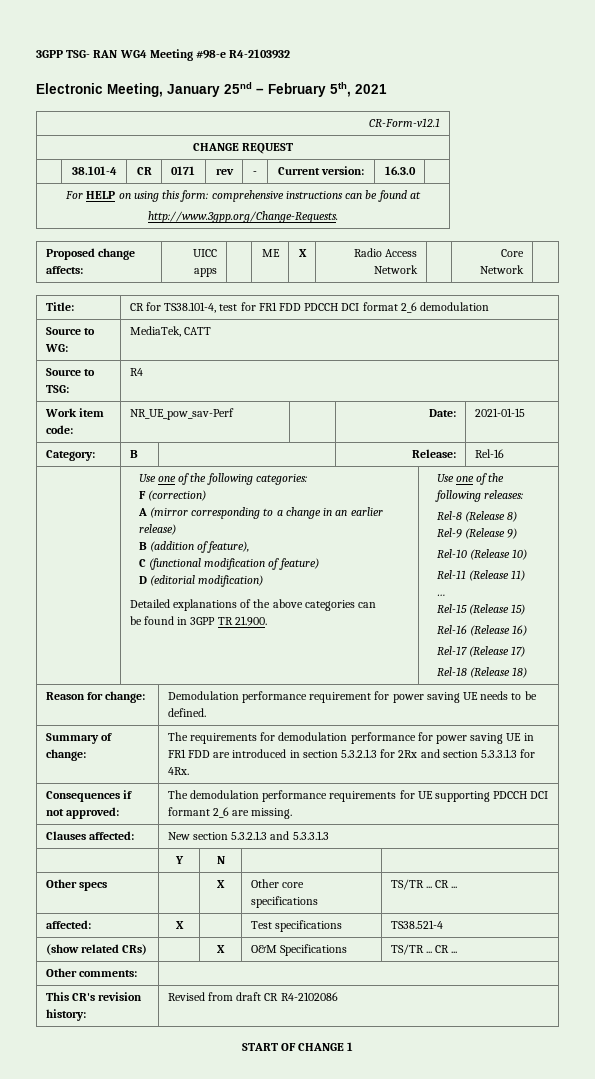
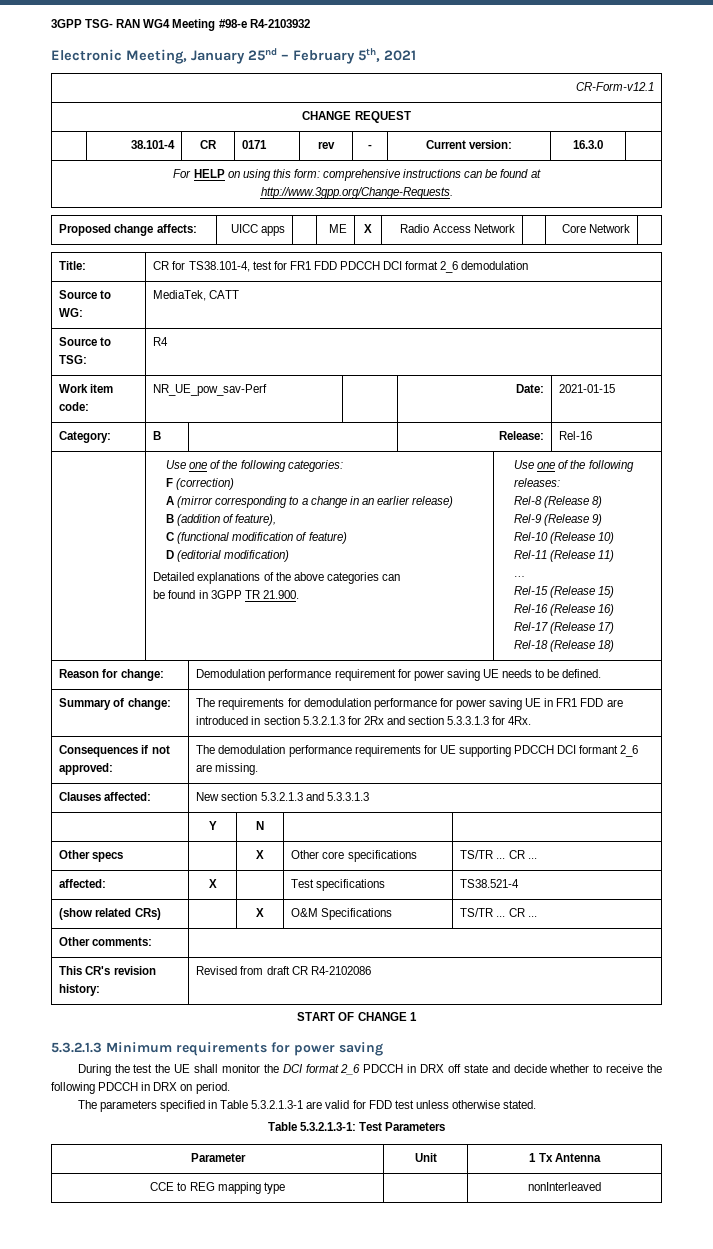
(354, 1046) none -> [51,1042,383,1056] [77,1064,662,1076] [51,1082,230,1094] [77,1100,537,1112] [267,1122,446,1131] [190,1153,246,1162] [414,1153,437,1162] [529,1153,601,1162] [150,1182,285,1194] [528,1182,601,1191] // 5.3.2.1.3 Minimum requirements for power saving // During the test the UE shall monitor the DCI format 2_6 PDCCH in DRX off state and decide whether to receive the following PDCCH in DRX on period. // The parameters specified in Table 5.3.2.1.3-1 are valid for FDD test unless otherwise stated. // Table 5.3.2.1.3-1: Test Parameters // Parameter | Unit | 1 Tx Antenna // CCE to REG mapping type | | nonInterleaved

